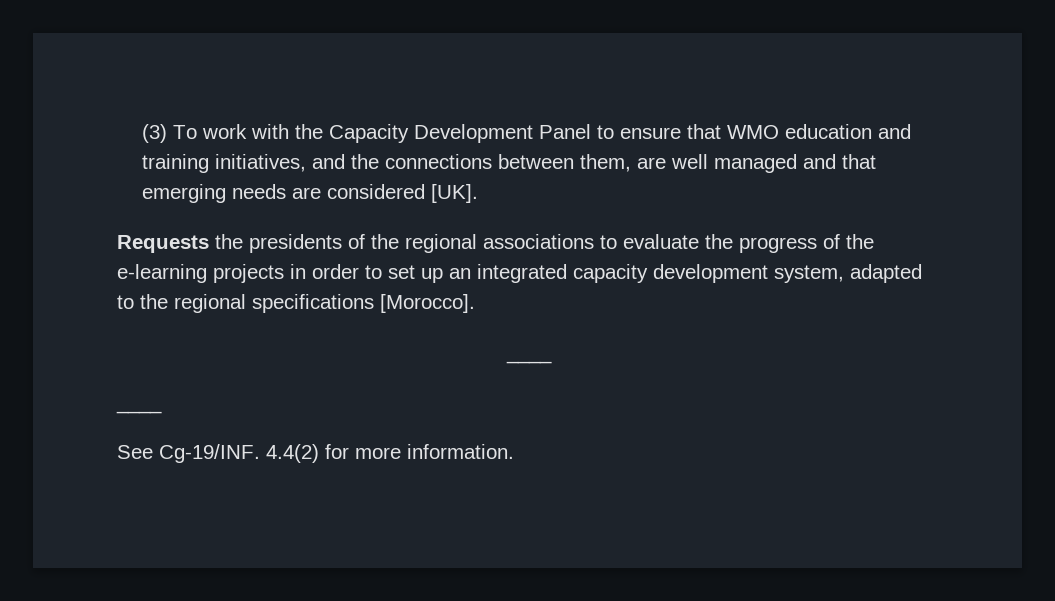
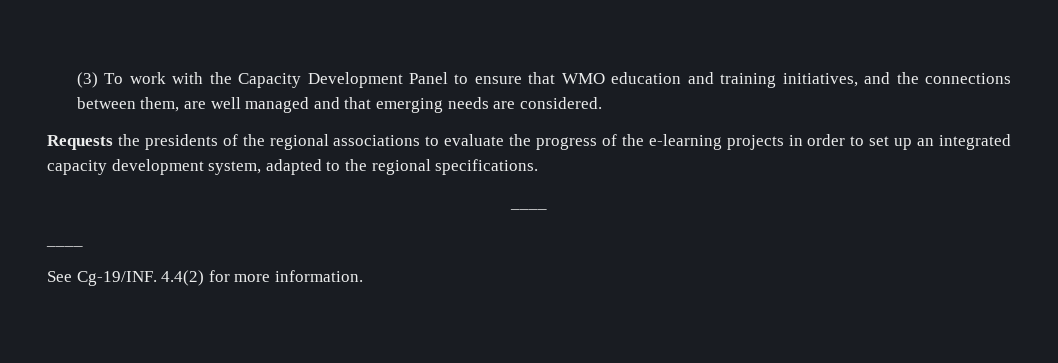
[327,184,479,203] considered [UK]. -> [519,97,602,109] considered.
[252,294,475,313] specifications [Morocco]. -> [435,159,539,175] specifications.

